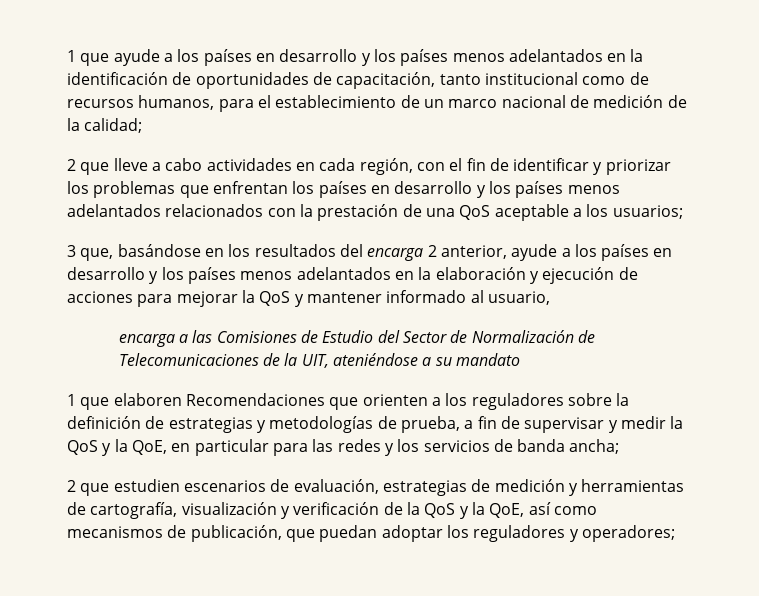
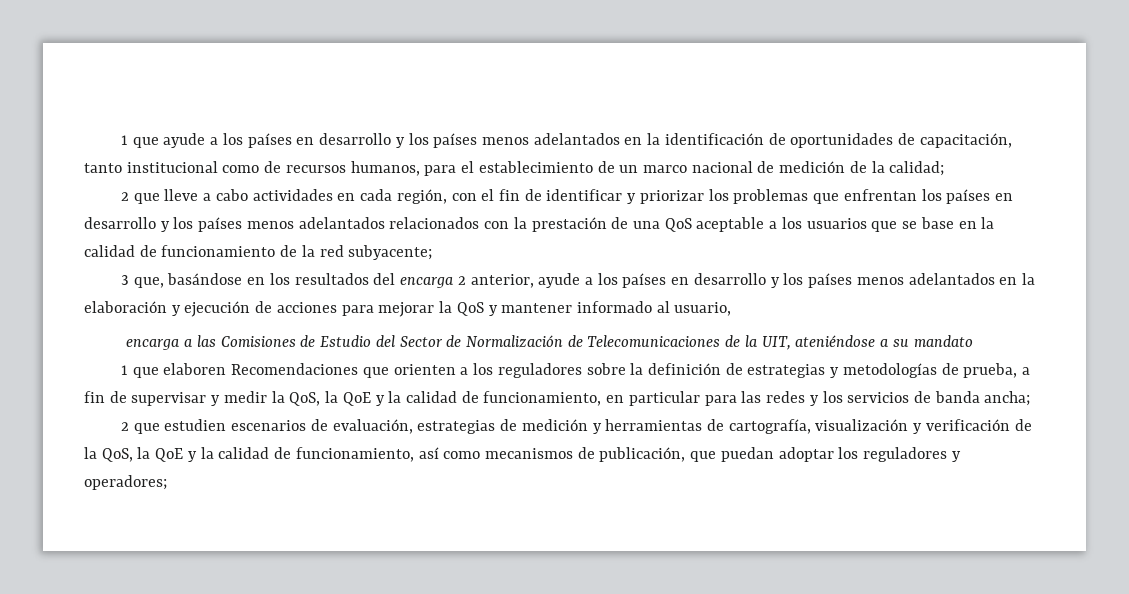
[612,205,683,219] usuarios; -> [806,217,995,232] [84,245,433,260] usuarios que se base en la calidad de funcionamiento de la red subyacente;
[67,439,167,456] QoS y la QoE, -> [289,391,602,406] QoS, la QoE y la calidad de funcionamiento,
[424,502,525,519] QoS y la QoE, -> [101,447,414,462] QoS, la QoE y la calidad de funcionamiento,

